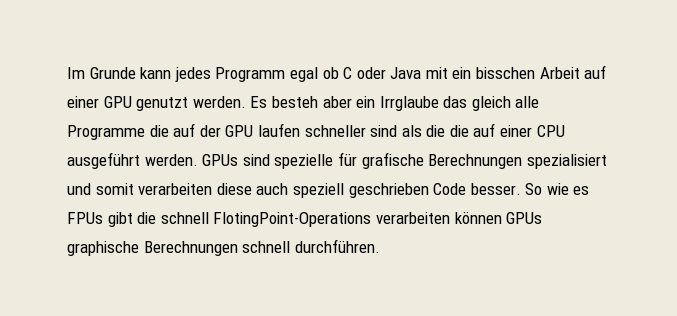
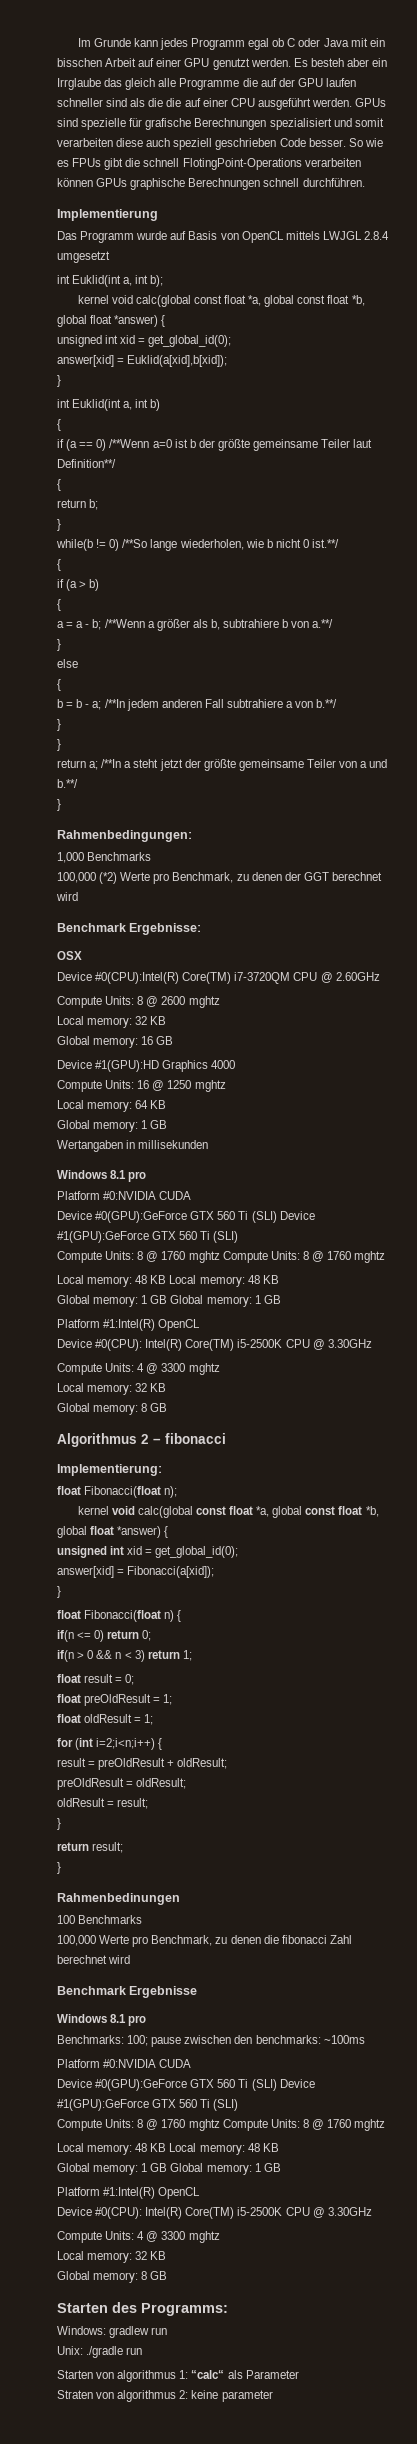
(380, 246) none -> [57,209,158,221] [57,231,389,243] [57,251,110,263] [57,275,164,287] [77,295,365,307] [57,315,166,327] [57,335,232,347] [57,355,228,367] [57,375,61,387] [57,399,161,411] [57,419,61,431] [57,439,373,451] [57,459,116,468] [57,479,61,491] [57,499,99,510] [57,519,61,531] [56,539,340,551] [57,559,61,571] [57,579,100,591] [57,599,61,611] [57,619,334,631] [57,639,61,651] [57,659,78,668] [57,679,61,691] [57,699,338,711] [57,719,61,731] [57,739,61,751] [57,759,388,771] [57,779,78,788] [57,799,61,811] [57,830,192,842] [57,852,152,863] [57,872,382,884] [56,892,78,901] [57,923,202,935] [57,951,82,960] [57,972,380,984] [57,996,220,1008] [57,1016,167,1028] [57,1036,174,1048] [57,1060,236,1072] [57,1080,226,1092] [57,1100,167,1112] [57,1120,168,1132] [57,1140,209,1152] [57,1170,147,1182] [57,1191,192,1200] [57,1211,315,1223] [57,1231,239,1243] [57,1251,386,1263] [57,1275,279,1287] [57,1295,281,1307] [57,1319,201,1331] [57,1339,372,1351] [57,1363,220,1375] [57,1383,167,1395] [57,1403,168,1415] [57,1433,226,1447] [57,1464,162,1476] [57,1486,178,1498] [77,1506,379,1518] [57,1526,169,1538] [57,1546,239,1558] [57,1566,215,1578] [57,1586,61,1598] [57,1610,182,1622] [57,1630,152,1642] [57,1650,192,1662] [57,1674,135,1685] [57,1694,173,1706] [57,1714,154,1725] [57,1738,163,1750] [57,1758,228,1770] [57,1778,187,1790] [57,1798,149,1809] [57,1818,61,1830] [57,1842,124,1853] [57,1862,61,1874] [57,1893,180,1905] [57,1915,143,1924] [57,1935,352,1947] [57,1955,131,1964] [57,1986,198,1998] [57,2014,147,2026] [57,2035,365,2047] [57,2059,192,2068] [57,2079,315,2091] [57,2099,239,2111] [57,2119,386,2131] [57,2143,279,2155] [57,2163,281,2175] [57,2187,201,2199] [57,2207,372,2219] [57,2231,220,2243] [57,2251,167,2263] [57,2271,168,2283] [57,2302,228,2316] [57,2326,168,2338] [57,2346,143,2358] [57,2370,299,2382] [57,2390,273,2402] // Implementierung // Das Programm wurde auf Basis von OpenCL mittels LWJGL 2.8.4 umgesetzt // int Euklid(int a, int b); // kernel void calc(global const float *a, global const float *b, global float *answer) { // unsigned int xid = get_global_id(0); // answer[xid] = Euklid(a[xid],b[xid]); // } // int Euklid(int a, int b) // { // if (a == 0) /**Wenn a=0 ist b der größte gemeinsame Teiler laut Definition**/ // { // return b; // } // while(b != 0) /**So lange wiederholen, wie b nicht 0 ist.**/ // { // if (a > b) // { // a = a - b; /**Wenn a größer als b, subtrahiere b von a.**/ // } // else // { // b = b - a; /**In jedem anderen Fall subtrahiere a von b.**/ // } // } // return a; /**In a steht jetzt der größte gemeinsame Teiler von a und b.**/ // } // Rahmenbedingungen: // 1,000 Benchmarks // 100,000 (*2) Werte pro Benchmark, zu denen der GGT berechnet wird // Benchmark Ergebnisse: // OSX // Device #0(CPU):Intel(R) Core(TM) i7-3720QM CPU @ 2.60GHz // Compute Units: 8 @ 2600 mghtz // Local memory: 32 KB // Global memory: 16 GB // Device #1(GPU):HD Graphics 4000 // Compute Units: 16 @ 1250 mghtz // Local memory: 64 KB // Global memory: 1 GB // Wertangaben in millisekunden // Windows 8.1 pro // Platform #0:NVIDIA CUDA // Device #0(GPU):GeForce GTX 560 Ti (SLI) Device #1(GPU):GeForce GTX 560 Ti (SLI) // Compute Units: 8 @ 1760 mghtz Compute Units: 8 @ 1760 mghtz // Local memory: 48 KB Local memory: 48 KB // Global memory: 1 GB Global memory: 1 GB // Platform #1:Intel(R) OpenCL // Device #0(CPU): Intel(R) Core(TM) i5-2500K CPU @ 3.30GHz // Compute Units: 4 @ 3300 mghtz // Local memory: 32 KB // Global memory: 8 GB // Algorithmus 2 – fibonacci // Implementierung: // float Fibonacci(float n); // kernel void calc(global const float *a, global const float *b, global float *answer) { // unsigned int xid = get_global_id(0); // answer[xid] = Fibonacci(a[xid]); // } // float Fibonacci(float n) { // if(n <= 0) return 0; // if(n > 0 && n < 3) return 1; // float result = 0; // float preOldResult = 1; // float oldResult = 1; // for (int i=2;i<n;i++) { // result = preOldResult + oldResult; // preOldResult = oldResult; // oldResult = result; // } // return result; // } // Rahmenbedinungen // 100 Benchmarks // 100,000 Werte pro Benchmark, zu denen die fibonacci Zahl berechnet wird // Benchmark Ergebnisse // Windows 8.1 pro // Benchmarks: 100; pause zwischen den benchmarks: ~100ms // Platform #0:NVIDIA CUDA // Device #0(GPU):GeForce GTX 560 Ti (SLI) Device #1(GPU):GeForce GTX 560 Ti (SLI) // Compute Units: 8 @ 1760 mghtz Compute Units: 8 @ 1760 mghtz // Local memory: 48 KB Local memory: 48 KB // Global memory: 1 GB Global memory: 1 GB // Platform #1:Intel(R) OpenCL // Device #0(CPU): Intel(R) Core(TM) i5-2500K CPU @ 3.30GHz // Compute Units: 4 @ 3300 mghtz // Local memory: 32 KB // Global memory: 8 GB // Starten des Programms: // Windows: gradlew run // Unix: ./gradle run // Starten von algorithmus 1: “calc“ als Parameter // Straten von algorithmus 2: keine parameter

